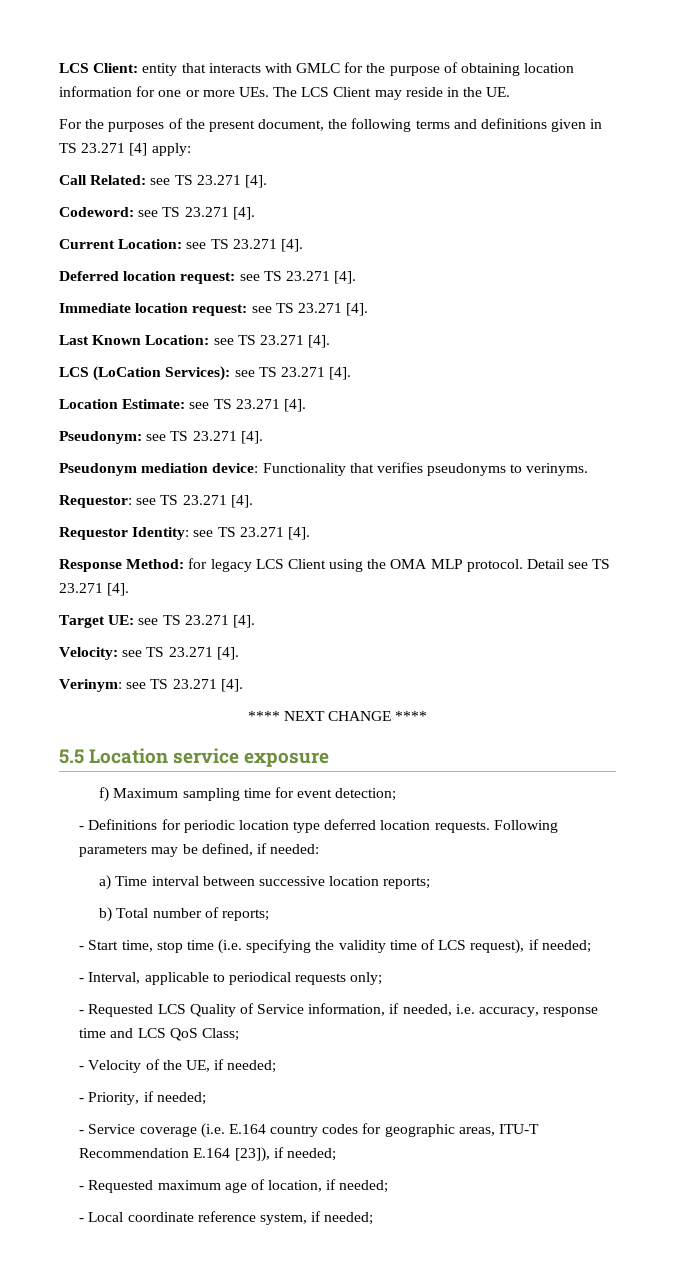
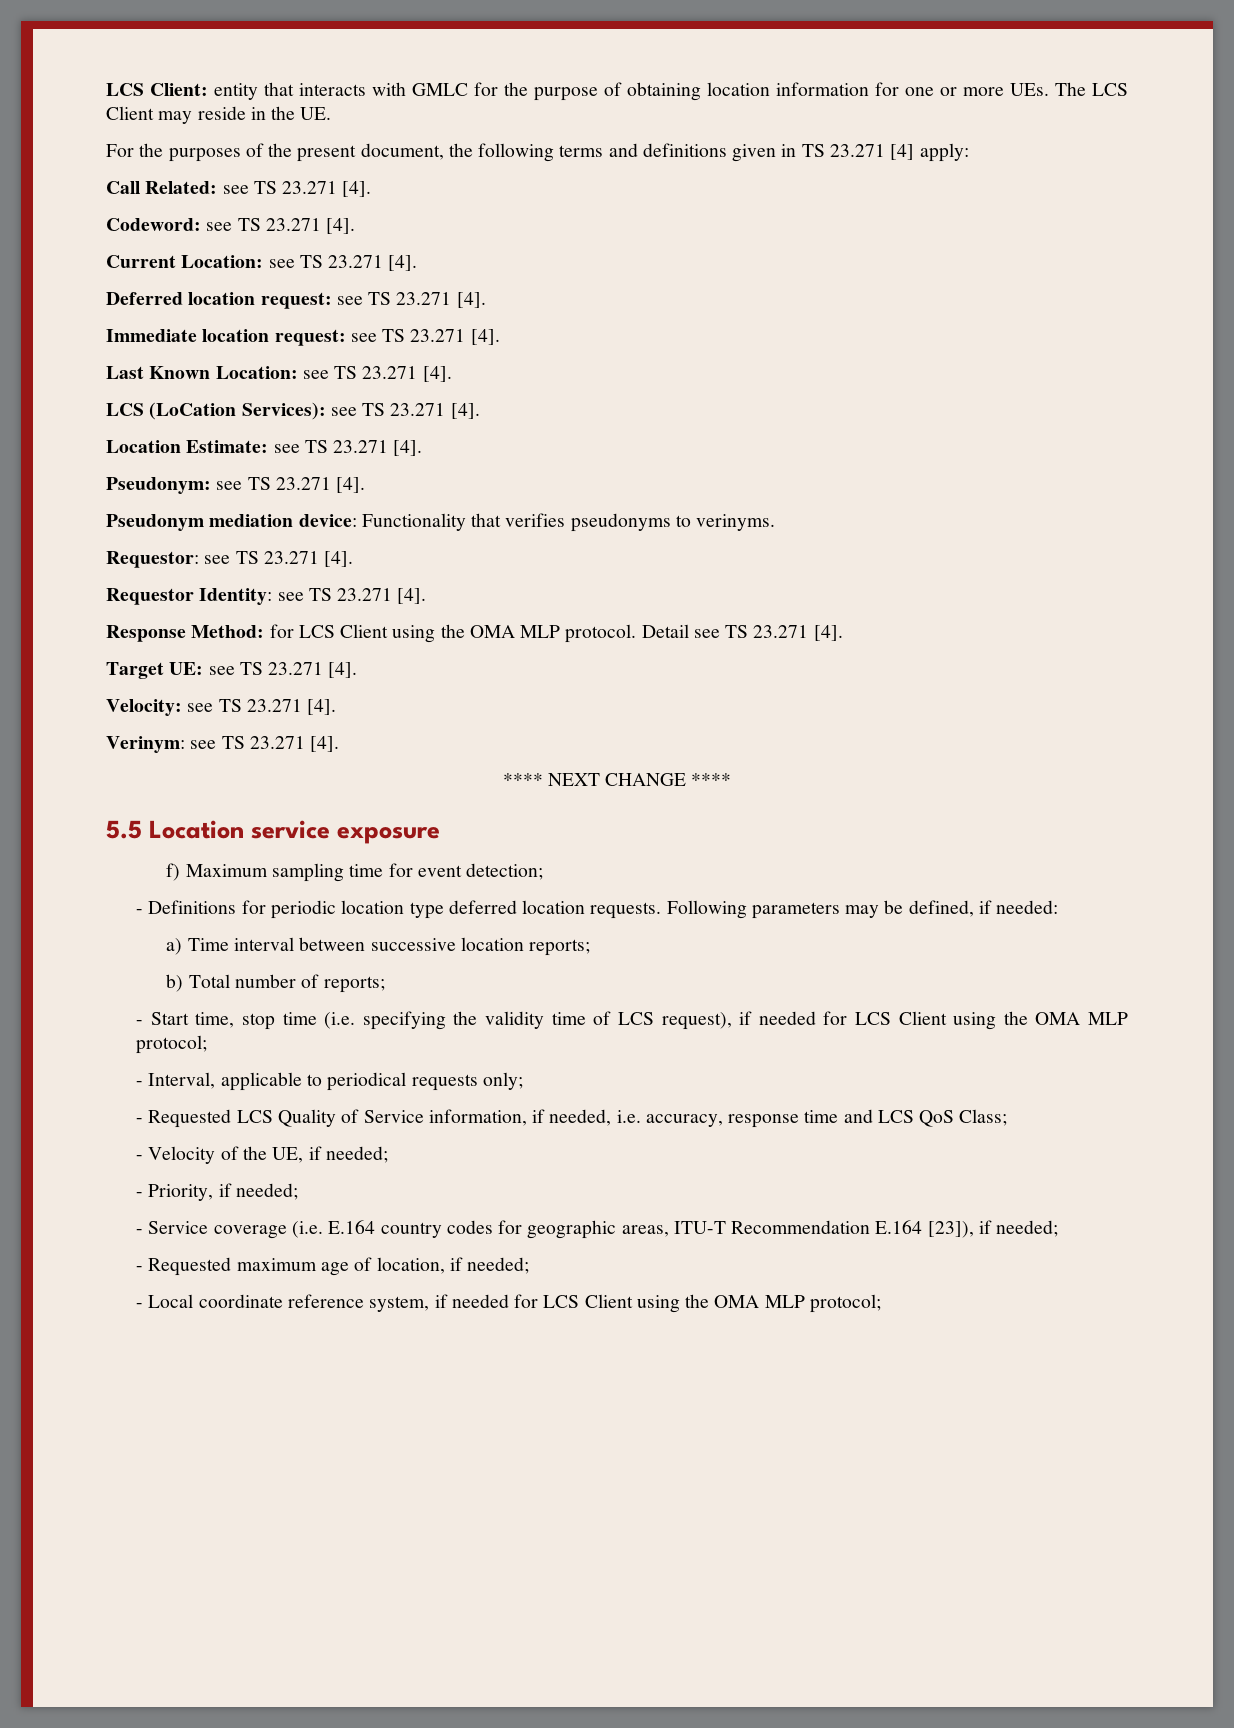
[210,559,252,572] legacy -> (294, 631) none
[541,940,591,953] needed; -> [758,1011,1128,1030] [136,1035,208,1054] needed for LCS Client using the OMA MLP protocol;
[324,1212,374,1225] needed; -> [451,1294,881,1313] needed for LCS Client using the OMA MLP protocol;

